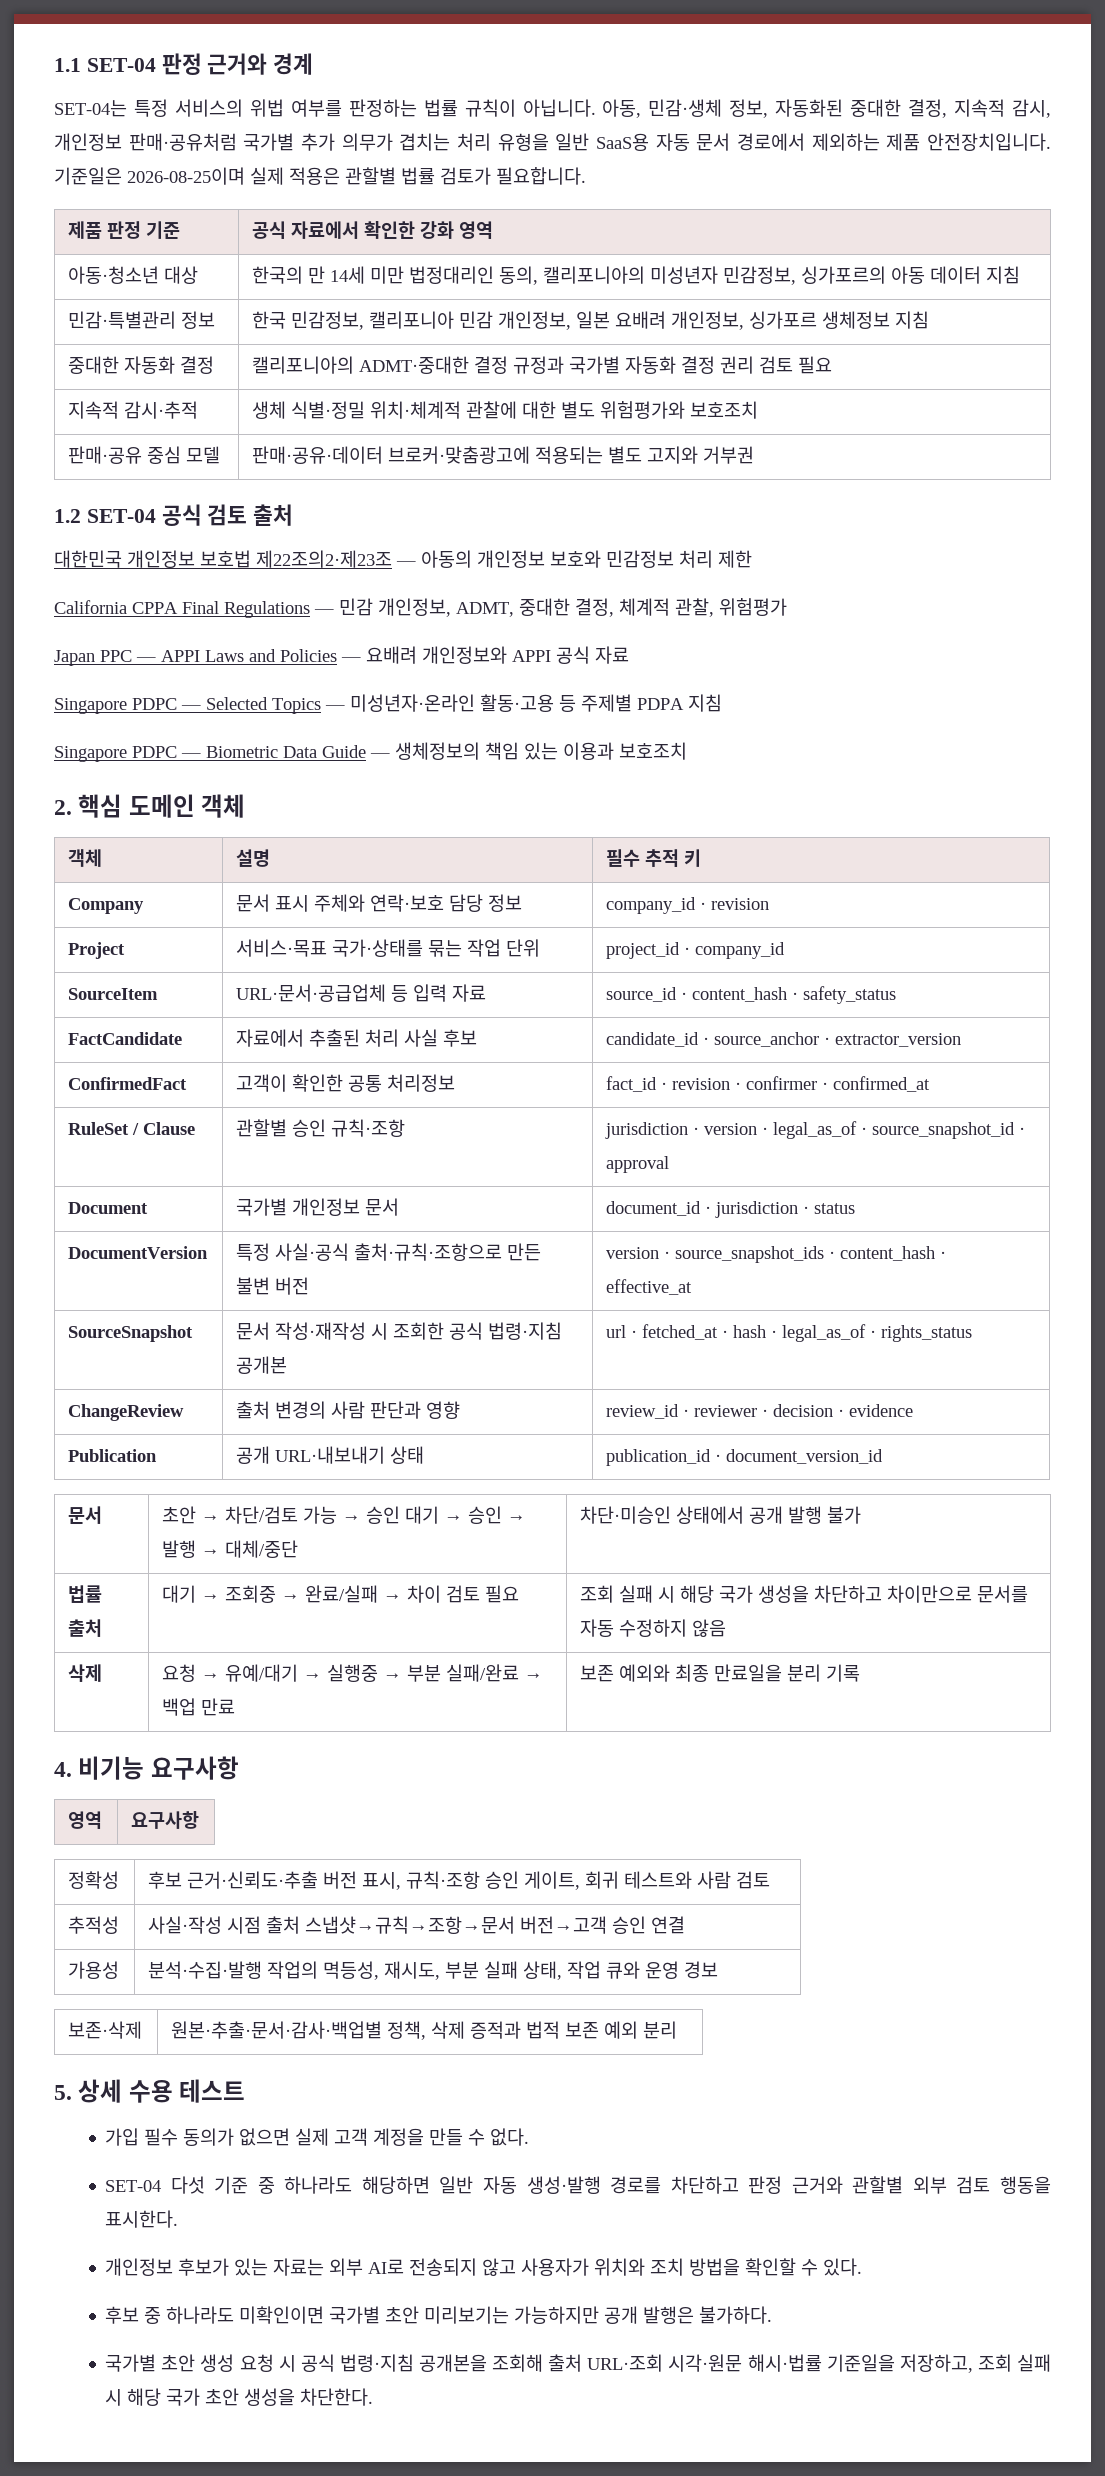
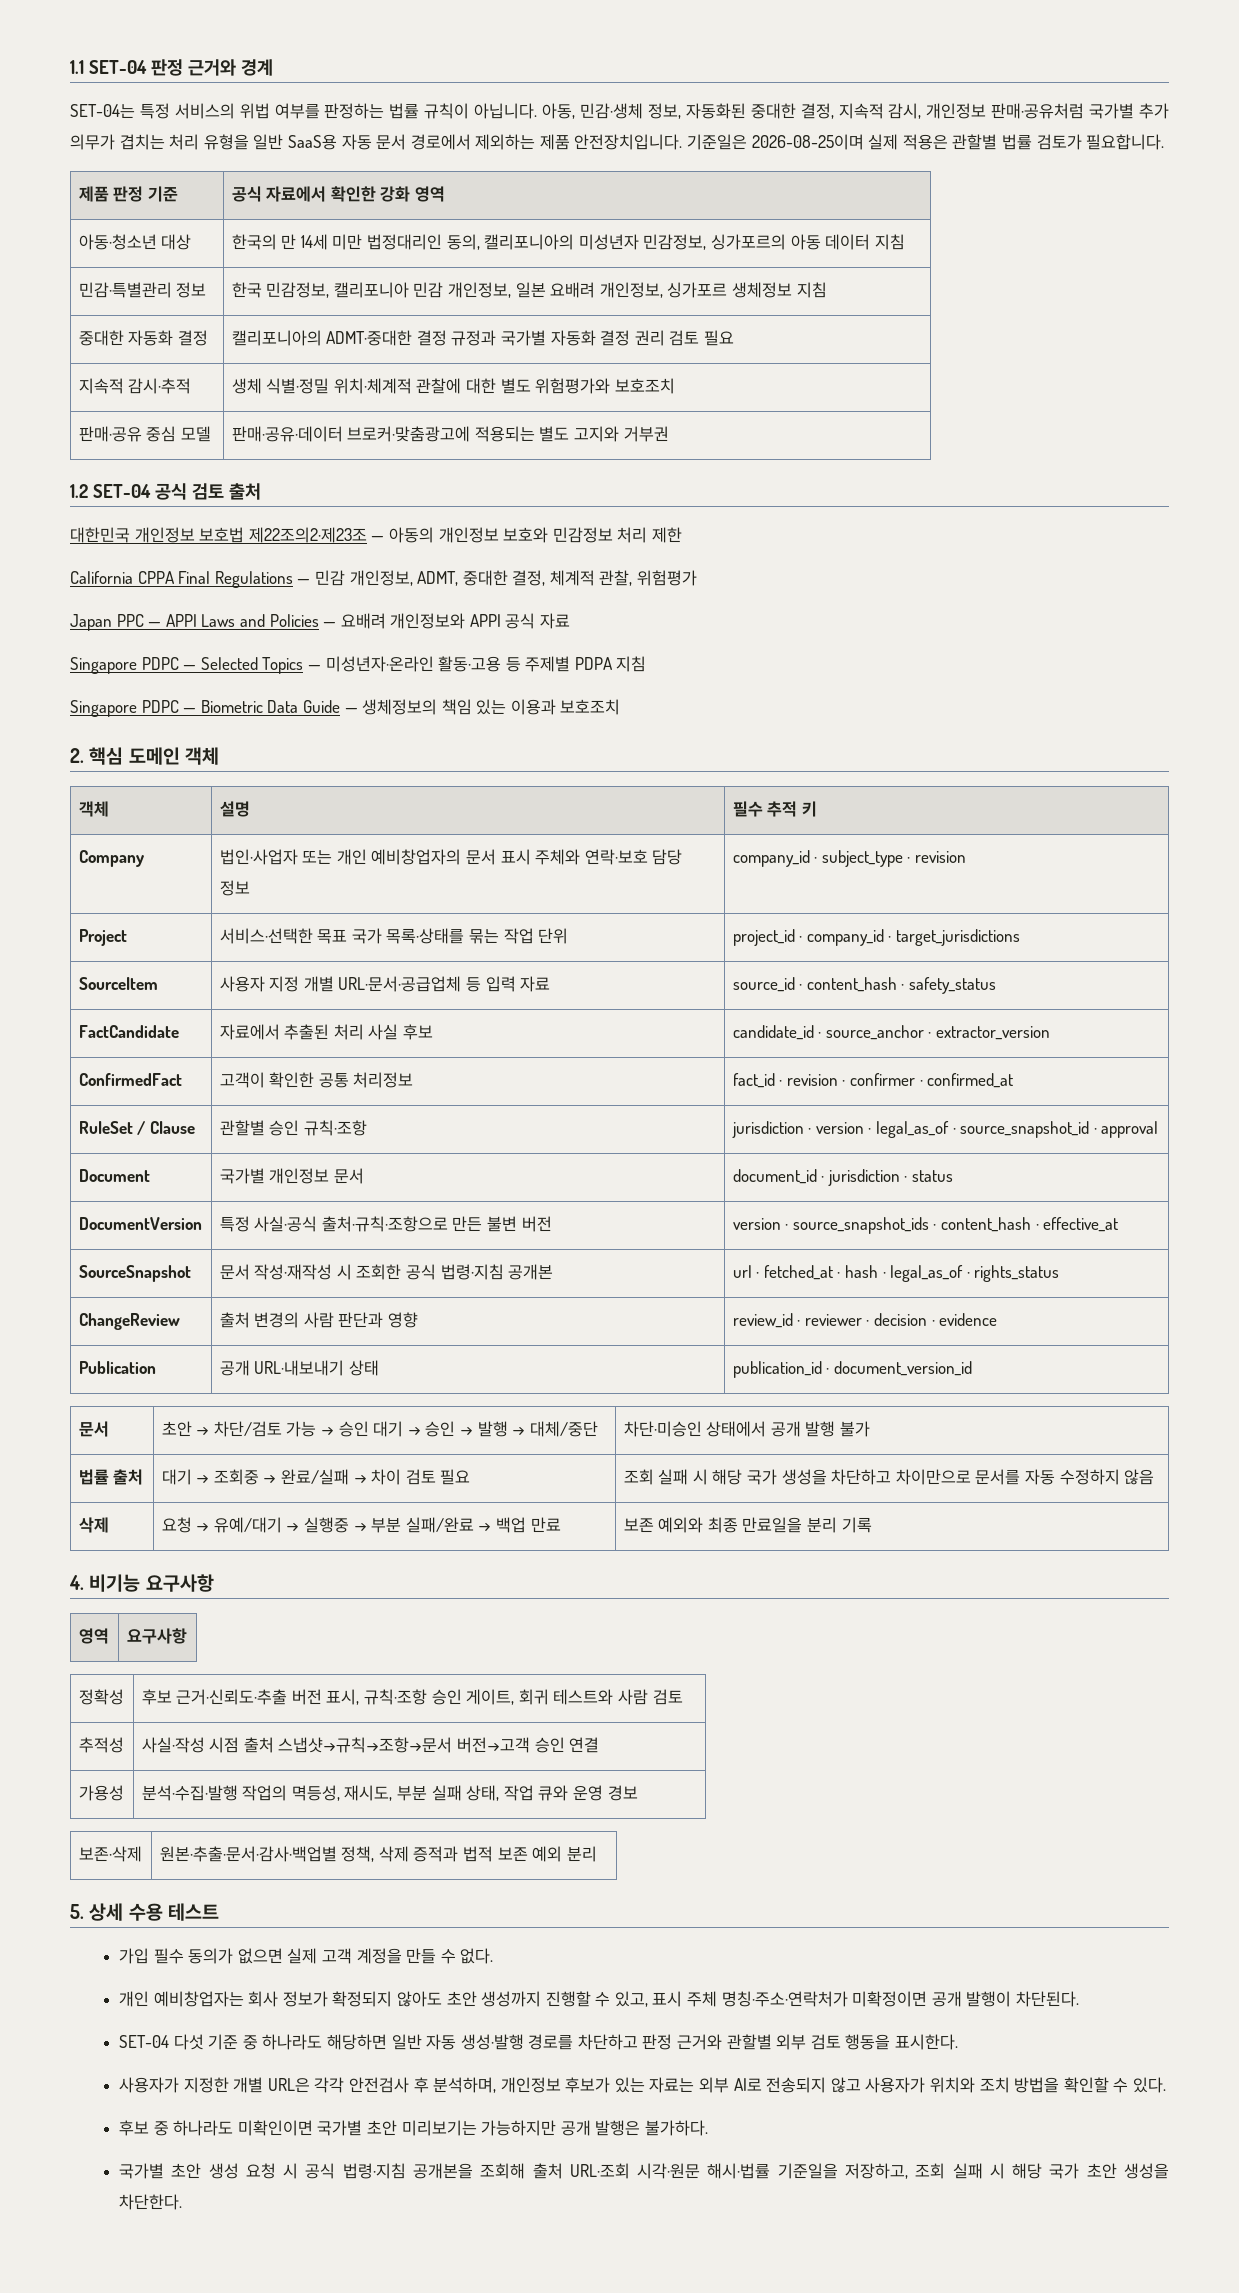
(145, 906) none -> [219,849,462,865] 법인·사업자 또는 개인 예비창업자의
(707, 906) none -> [821,850,911,867] subject_type ·
[236,939,424,957] 서비스·목표 국가·상태를 -> [219,928,465,944] 서비스·선택한 목표 국가 목록·상태를
(786, 950) none -> [888,929,1020,946] · target_jurisdictions
(159, 994) none -> [219,976,334,992] 사용자 지정 개별
(530, 2137) none -> [118,1991,1080,2007] // 개인 예비창업자는 회사 정보가 확정되지 않아도 초안 생성까지 진행할 수 있고, 표시 주체 명칭·주소·연락처가 미확정이면 공개 발행이 차단된다.
(179, 2219) none -> [118,2077,497,2093] 사용자가 지정한 개별 URL은 각각 안전검사 후 분석하며,

